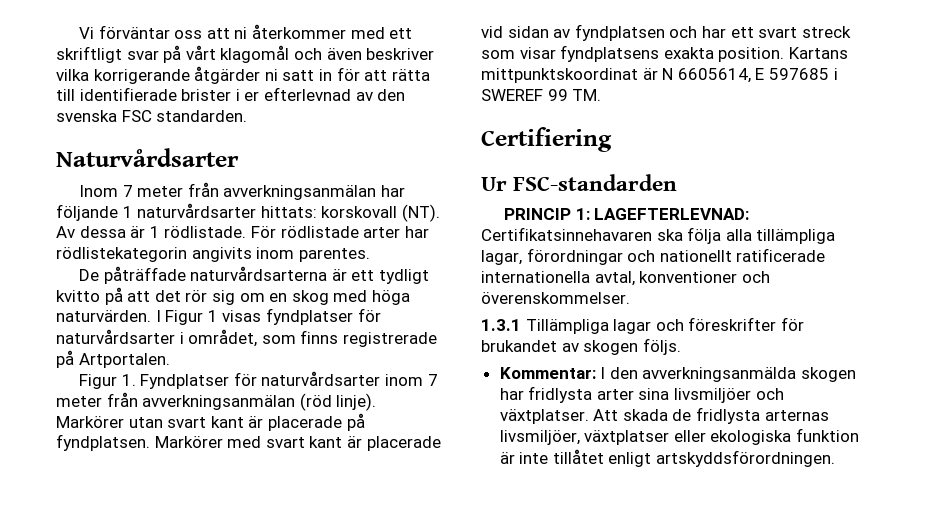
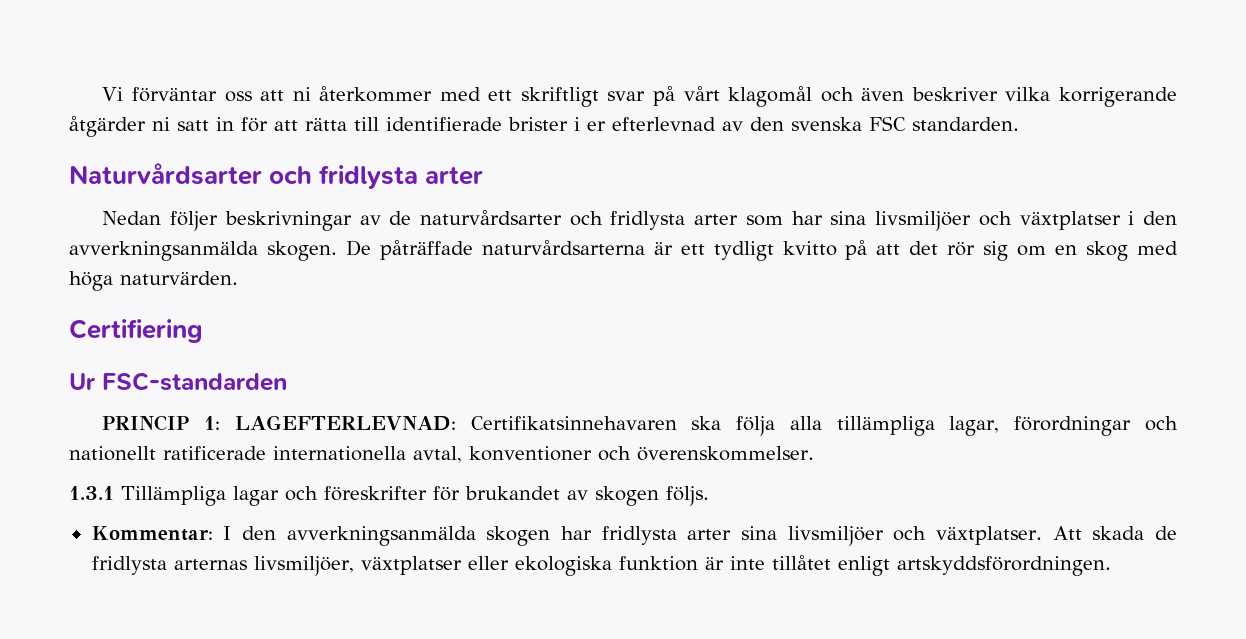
[79,182,406,200] [56,203,440,222] [56,226,429,238] [56,247,370,262] // Inom 7 meter från avverkningsanmälan har följande 1 naturvårdsarter hittats: korskovall (NT). Av dessa är 1 rödlistade. För rödlistade arter har rödlistekategorin angivits inom parentes. // -> [269,165,484,189] [102,210,1177,231] [69,241,337,261] och fridlysta arter // Nedan följer beskrivningar av de naturvårdsarter och fridlysta arter som har sina livsmiljöer och växtplatser i den avverkningsanmälda skogen.
[155,308,381,325] [56,329,437,347] [56,350,170,368] [79,371,438,389] [56,392,377,411] [56,413,365,431] [56,434,441,451] [481,24,851,41] [481,45,848,62] [481,68,838,83] [481,89,602,101] I Figur 1 visas fyndplatser för naturvårdsarter i området, som finns registrerade på Artportalen. // Figur 1. Fyndplatser för naturvårdsarter inom 7 meter från avverkningsanmälan (röd linje). Markörer utan svart kant är placerade på fyndplatsen. Markörer med svart kant är placerade vid sidan av fyndplatsen och har ett svart streck som visar fyndplatsens exakta position. Kartans mittpunktskoordinat är N 6605614, E 597685 i SWEREF 99 TM. -> (238, 278) none

